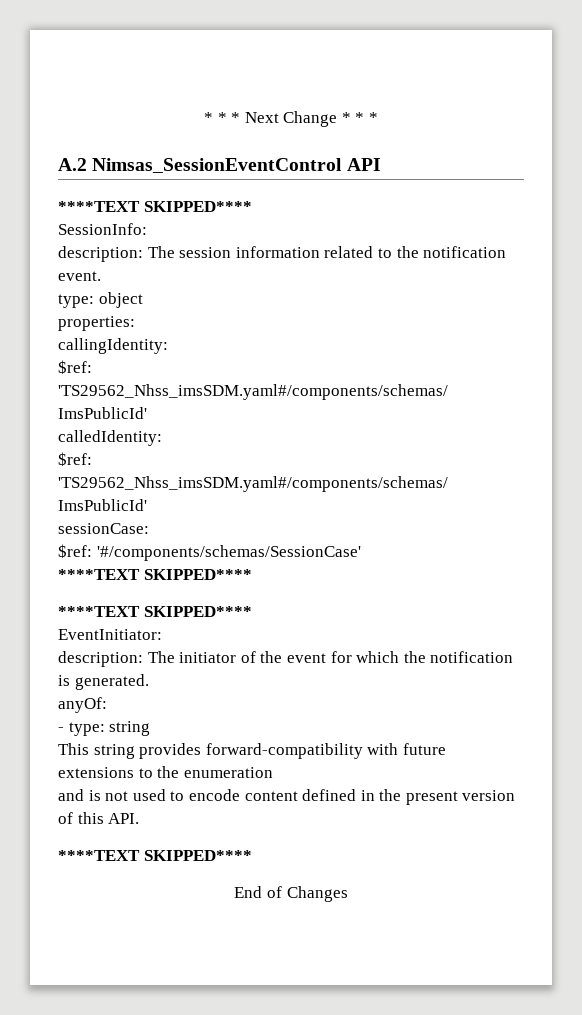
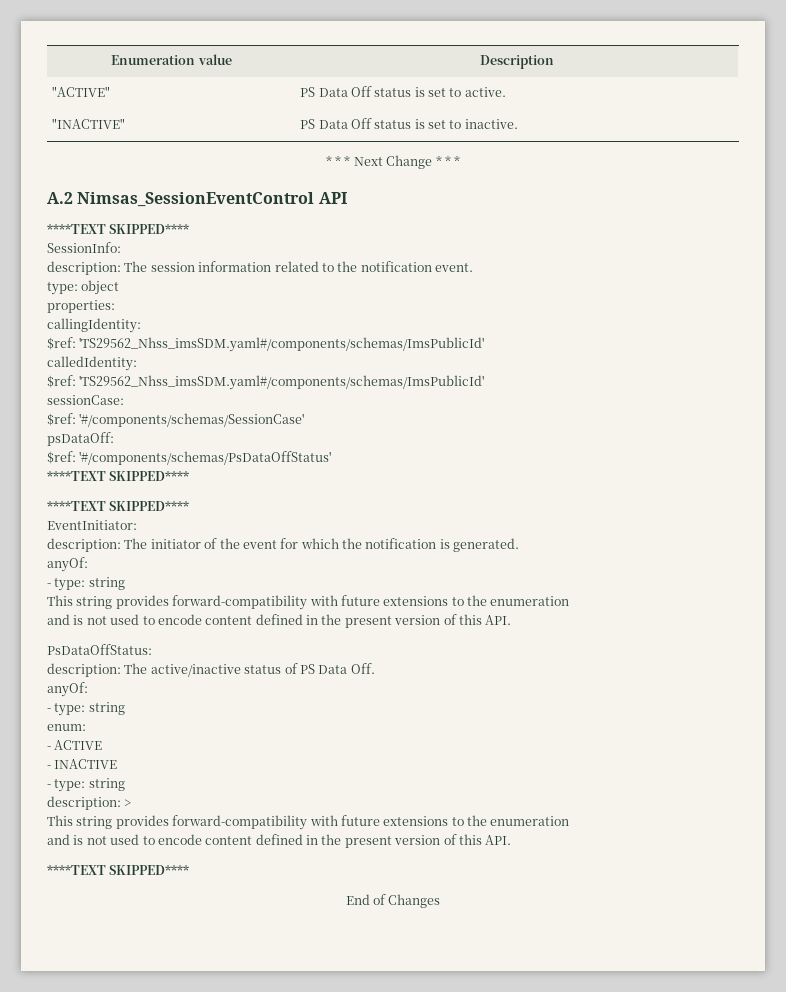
(203, 117) none -> [111,54,232,65] [480,55,554,69] [52,86,111,97] [300,86,506,97] [52,118,126,129] [300,118,518,129] Enumeration value | Description // "ACTIVE" | PS Data Off status is set to active. // "INACTIVE" | PS Data Off status is set to inactive. //
(361, 553) none -> [47,432,114,446] [47,451,332,465] // psDataOff: // $ref: '#/components/schemas/PsDataOffStatus'
(140, 818) none -> [47,644,152,655] [47,663,375,677] [47,682,88,697] [47,702,125,716] [47,724,86,731] [47,740,103,750] [47,759,118,769] [47,778,125,792] [47,796,132,810] [47,815,570,830] [47,834,512,848] // PsDataOffStatus: // description: The active/inactive status of PS Data Off. // anyOf: // - type: string // enum: // - ACTIVE // - INACTIVE // - type: string // description: > // This string provides forward-compatibility with future extensions to the enumeration // and is not used to encode content defined in the present version of this API.

